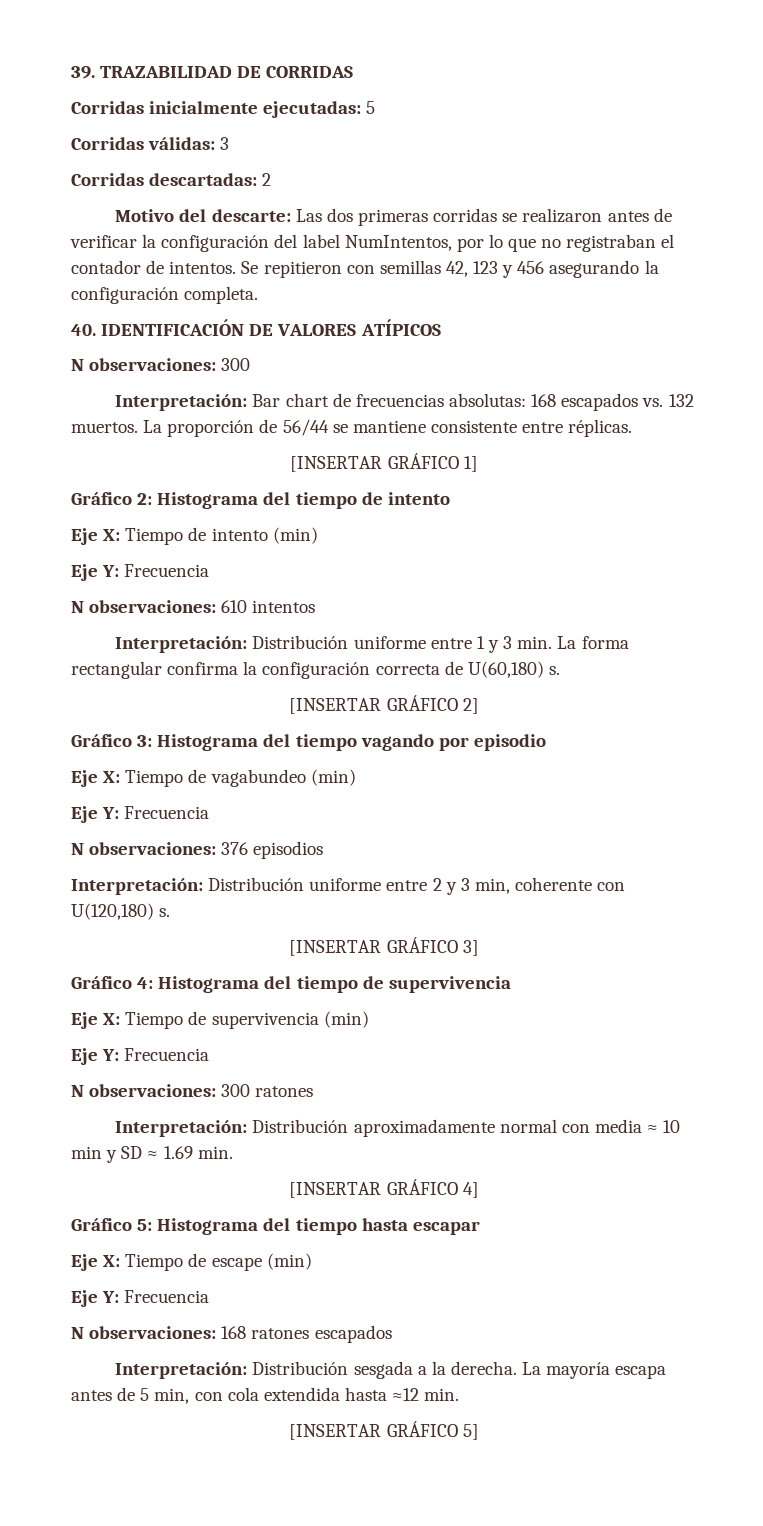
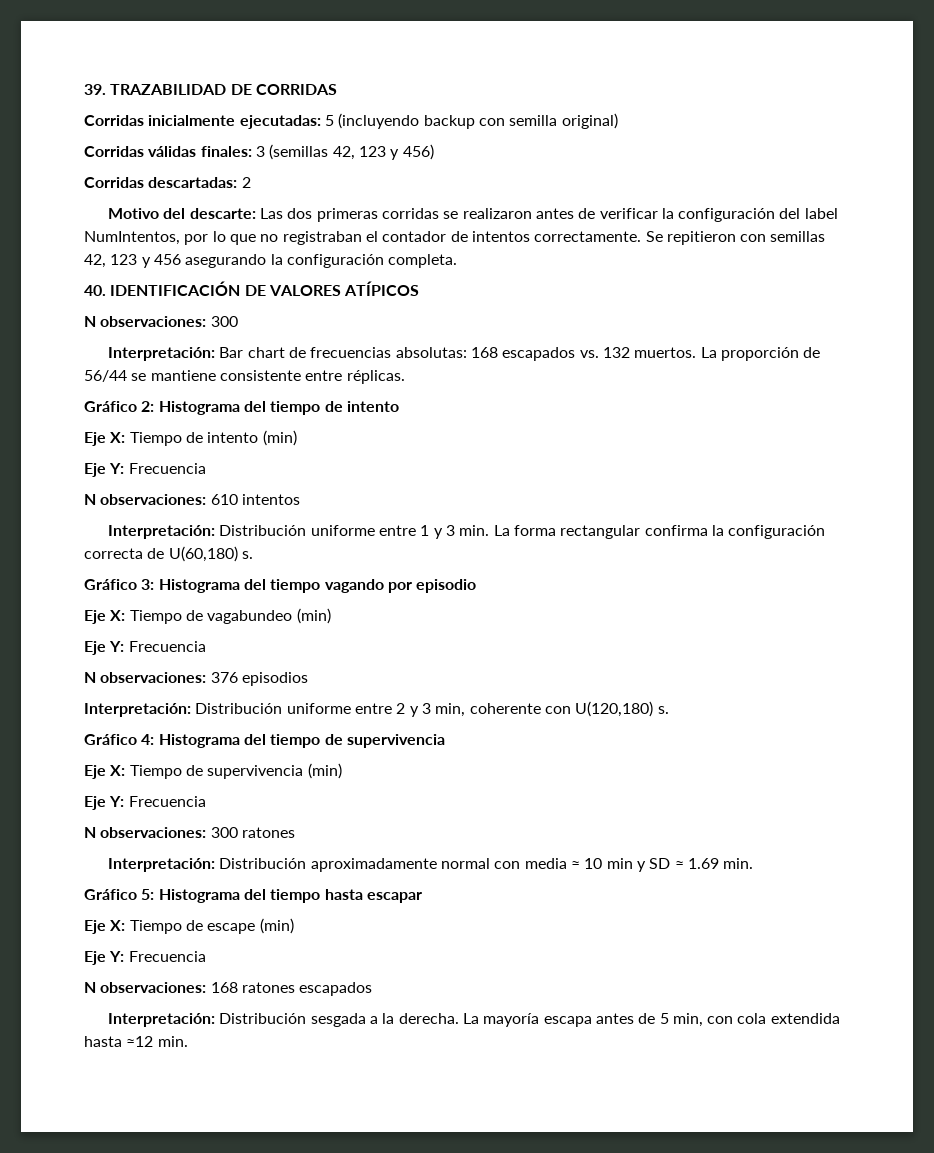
[71,137,230,150] // Corridas válidas: 3 -> [338,113,618,129] [84,144,434,160] (incluyendo backup con semilla original) // Corridas válidas finales: 3 (semillas 42, 123 y 456)
[169,261,237,274] intentos. -> [471,231,642,242] intentos correctamente.
[290,453,478,472] // [INSERTAR GRÁFICO 1] -> (405, 377) none
[289,695,479,714] // [INSERTAR GRÁFICO 2] -> (253, 555) none
[289,937,479,956] // [INSERTAR GRÁFICO 3] -> (669, 710) none
[289,1179,479,1198] // [INSERTAR GRÁFICO 4] -> (754, 863) none
[289,1421,479,1440] // [INSERTAR GRÁFICO 5] -> (188, 1041) none

